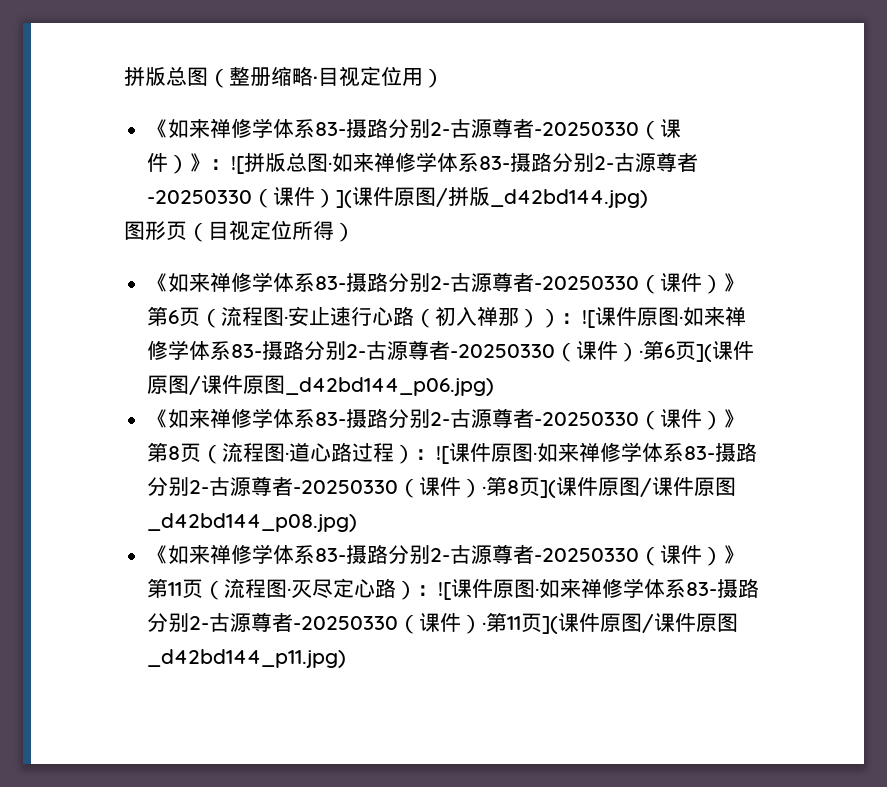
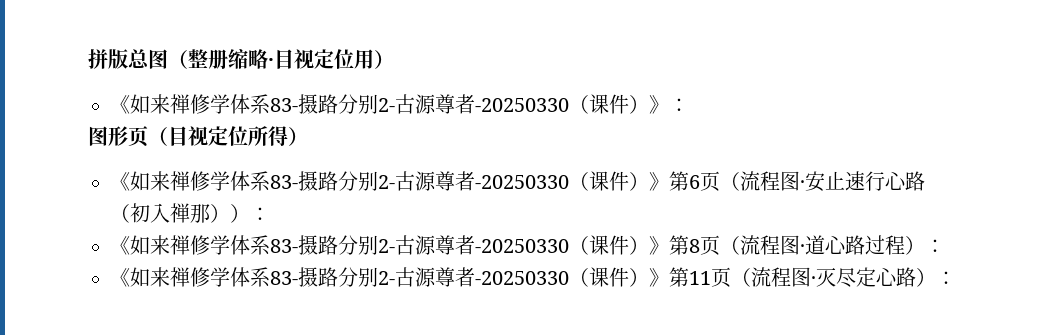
[231,152,699,174] [147,187,649,208] ![拼版总图·如来禅修学体系83-摄路分别2-古源尊者-20250330（课件）](课件原图/拼版_d42bd144.jpg) -> (689, 105) none
[582,306,747,328] [147,340,755,362] [147,375,495,396] ![课件原图·如来禅修学体系83-摄路分别2-古源尊者-20250330（课件）·第6页](课件原图/课件原图_d42bd144_p06.jpg) -> (270, 214) none
[436,442,758,464] [147,476,737,498] [147,513,358,532] ![课件原图·如来禅修学体系83-摄路分别2-古源尊者-20250330（课件）·第8页](课件原图/课件原图_d42bd144_p08.jpg) -> (945, 246) none
[438,578,760,600] [147,612,739,634] [147,649,347,668] ![课件原图·如来禅修学体系83-摄路分别2-古源尊者-20250330（课件）·第11页](课件原图/课件原图_d42bd144_p11.jpg) -> (956, 278) none

